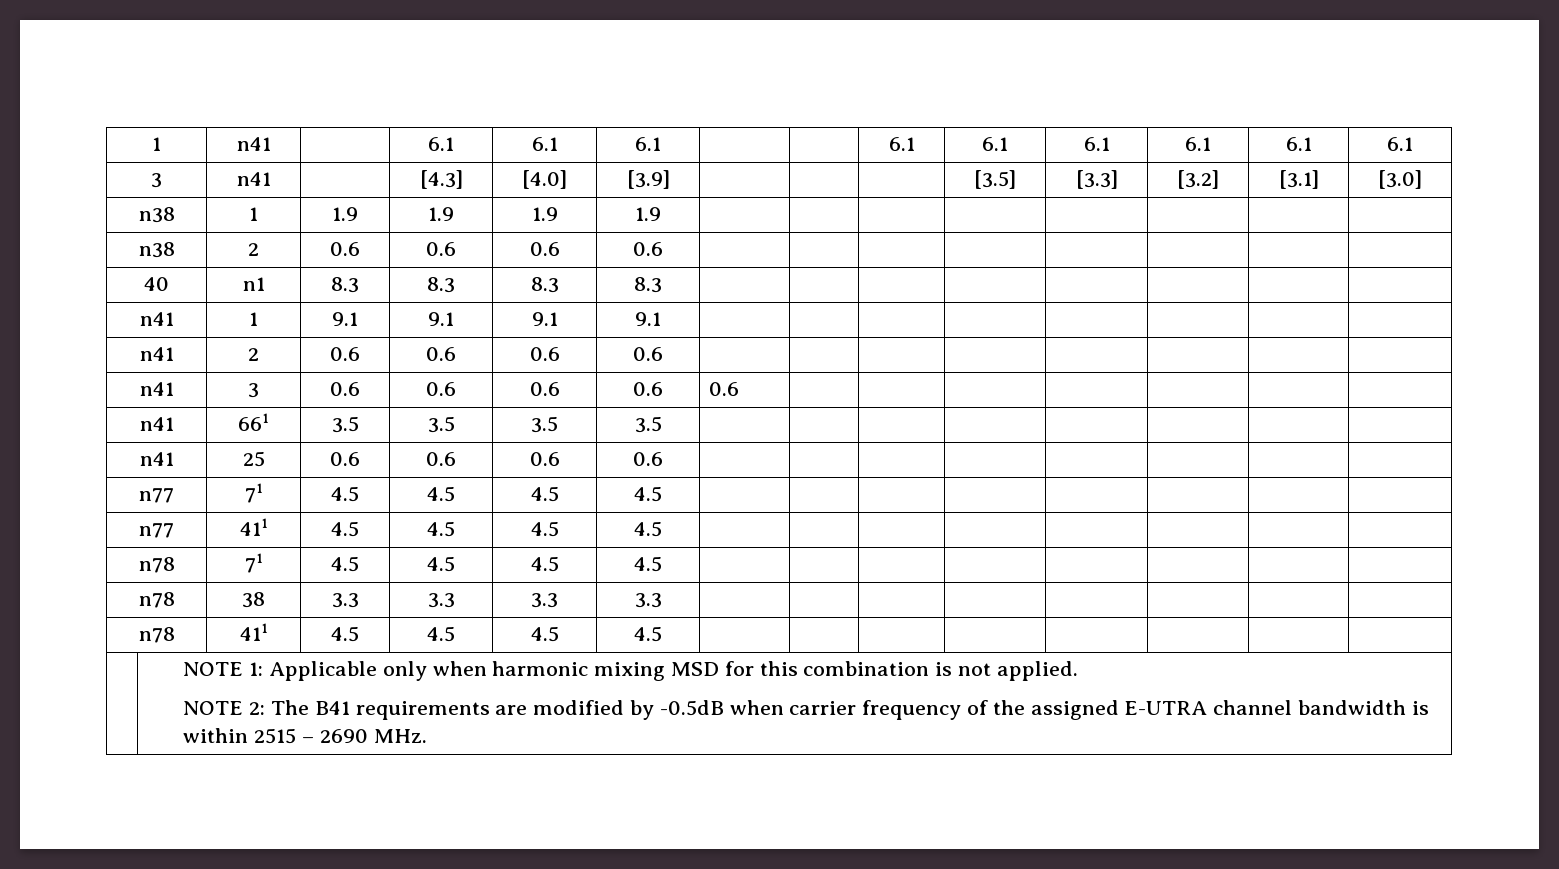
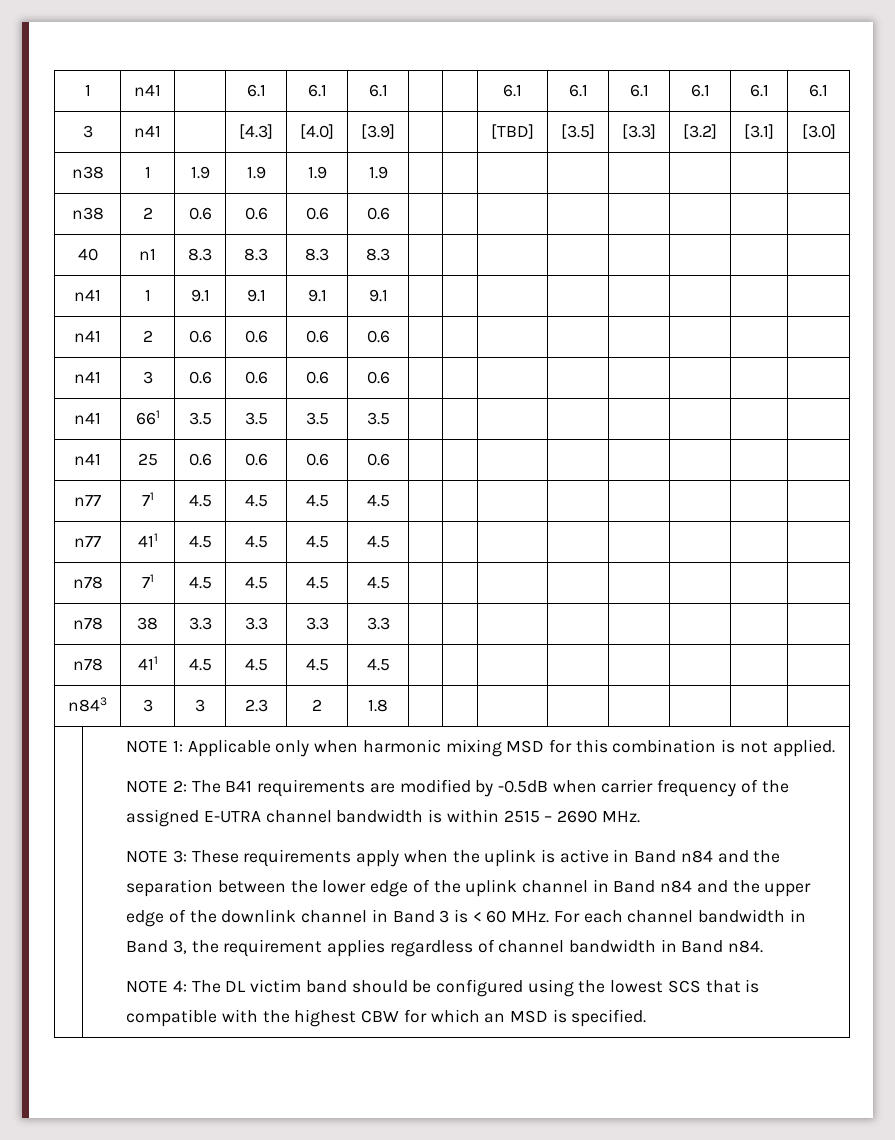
(670, 179) none -> [491,124,534,139] [TBD]
[709,382,740,396] 0.6 -> (390, 377) none
(662, 634) none -> [68,697,107,712] [142,699,153,712] [195,699,205,712] [244,699,268,712] [312,699,322,711] [368,699,388,712] // n843 | 3 | 3 | 2.3 | 2 | 1.8 | | | | | | | |
(427, 736) none -> [126,849,781,867] [126,879,812,897] [126,909,806,927] [126,939,764,957] [126,979,760,997] [126,1009,647,1027] // NOTE 3: These requirements apply when the uplink is active in Band n84 and the separation between the lower edge of the uplink channel in Band n84 and the upper edge of the downlink channel in Band 3 is < 60 MHz. For each channel bandwidth in Band 3, the requirement applies regardless of channel bandwidth in Band n84. // NOTE 4: The DL victim band should be configured using the lowest SCS that is compatible with the highest CBW for which an MSD is specified.

